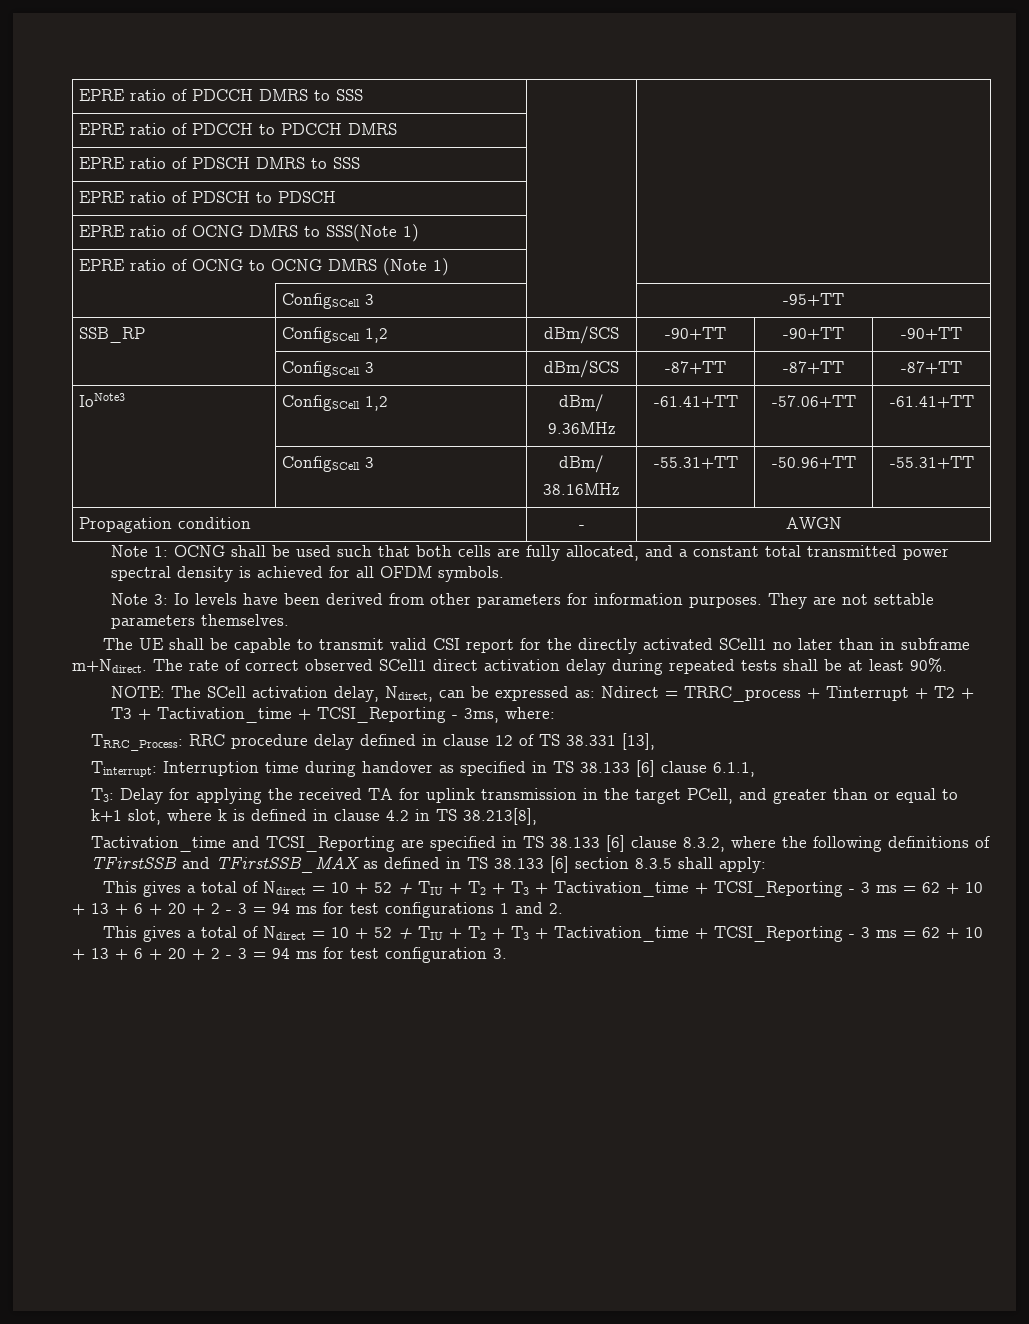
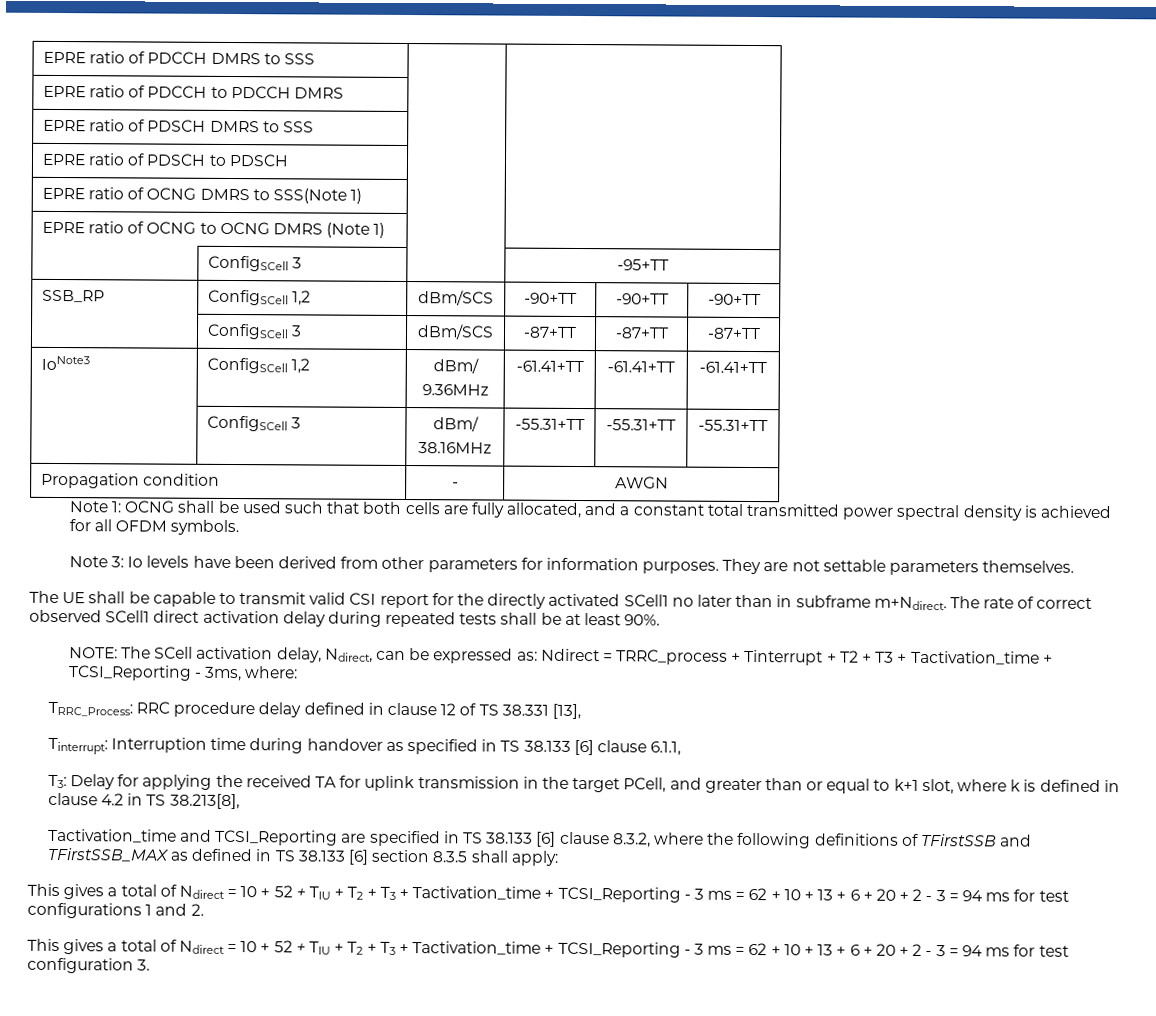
[771,395,856,408] -57.06+TT -> [607,361,675,373] -61.41+TT
[771,456,856,469] -50.96+TT -> [606,419,676,431] -55.31+TT

